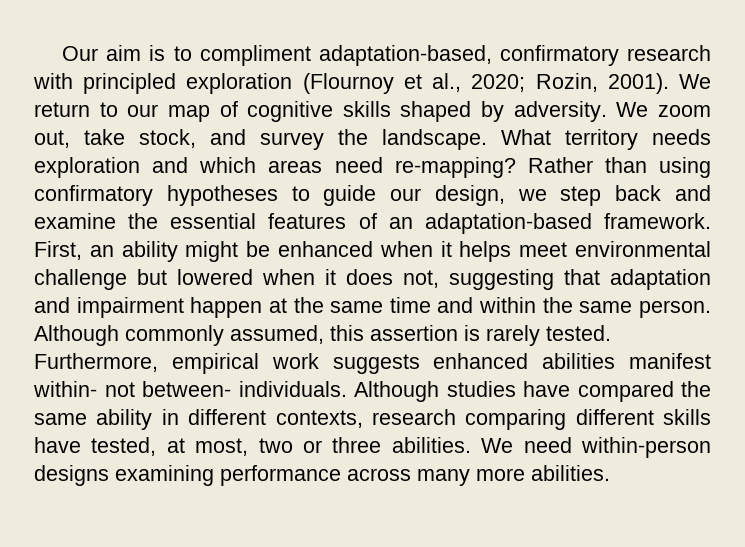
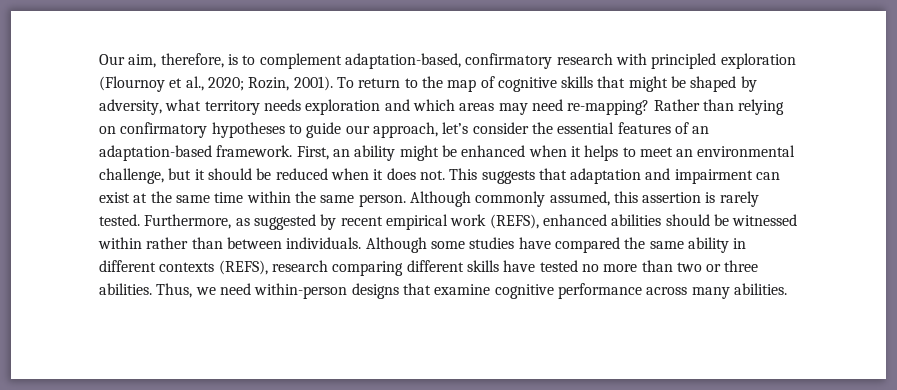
[106,45,142,61] aim -> [128,53,224,68] aim, therefore,
[199,45,311,66] compliment -> [259,53,342,69] complement
[679,74,711,89] We -> [336,77,354,88] To
[127,104,159,117] our -> [421,76,443,88] the
[400,101,711,122] [34,129,551,150] shaped by adversity. We zoom out, take stock, and survey the landscape. What -> [597,76,757,92] [99,99,202,115] that might be shaped by adversity, what
(323, 166) none -> [498,103,528,115] may
[659,157,711,178] using -> [738,99,785,115] [99,126,116,134] relying on
[434,185,712,206] [34,213,116,229] design, we step back and examine -> [372,122,529,138] approach, let’s consider
[519,241,711,257] [34,269,554,290] meet environmental challenge but lowered when it does not, suggesting -> [622,145,796,157] [99,168,535,184] to meet an environmental challenge, but it should be reduced when it does not. This suggests
[190,297,263,318] happen -> [756,172,781,180] [99,192,130,203] can exist
[437,297,474,313] and -> (244, 197) none
(158, 362) none -> [235,214,383,230] as suggested by recent
[332,354,420,374] suggests -> [489,214,539,229] (REFS),
[629,353,711,369] [33,381,231,397] manifest within- not between- -> [665,214,798,226] [98,237,282,249] should be witnessed within rather than between
(439, 391) none -> [430,241,465,249] some
[275,410,363,428] contexts, -> [159,260,268,275] contexts (REFS),
[91,437,249,456] tested, at most, -> [539,260,673,272] tested no more than
[481,438,514,453] We -> [156,283,216,298] Thus, we
[115,465,214,486] examining -> [402,283,554,299] that examine cognitive
[476,468,525,481] more -> (730, 293) none

